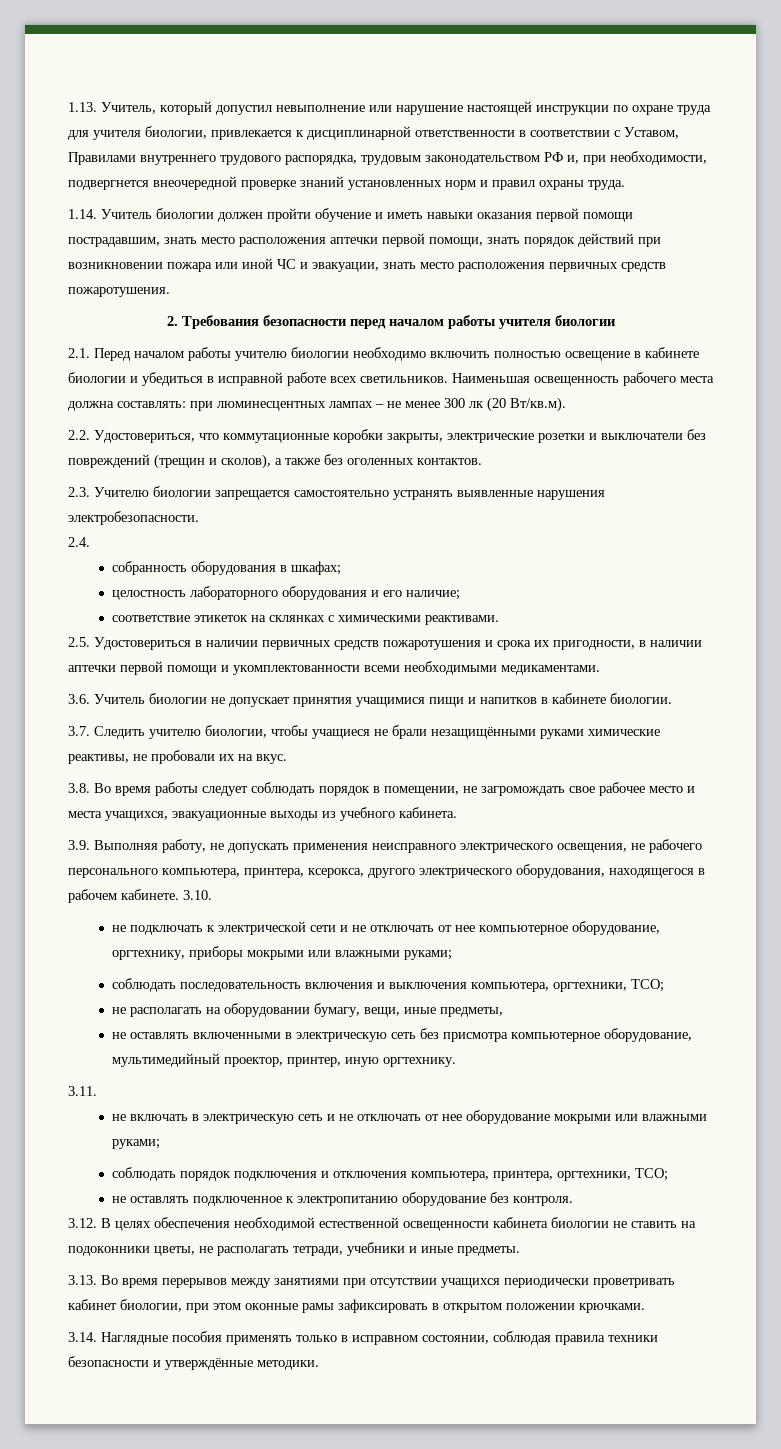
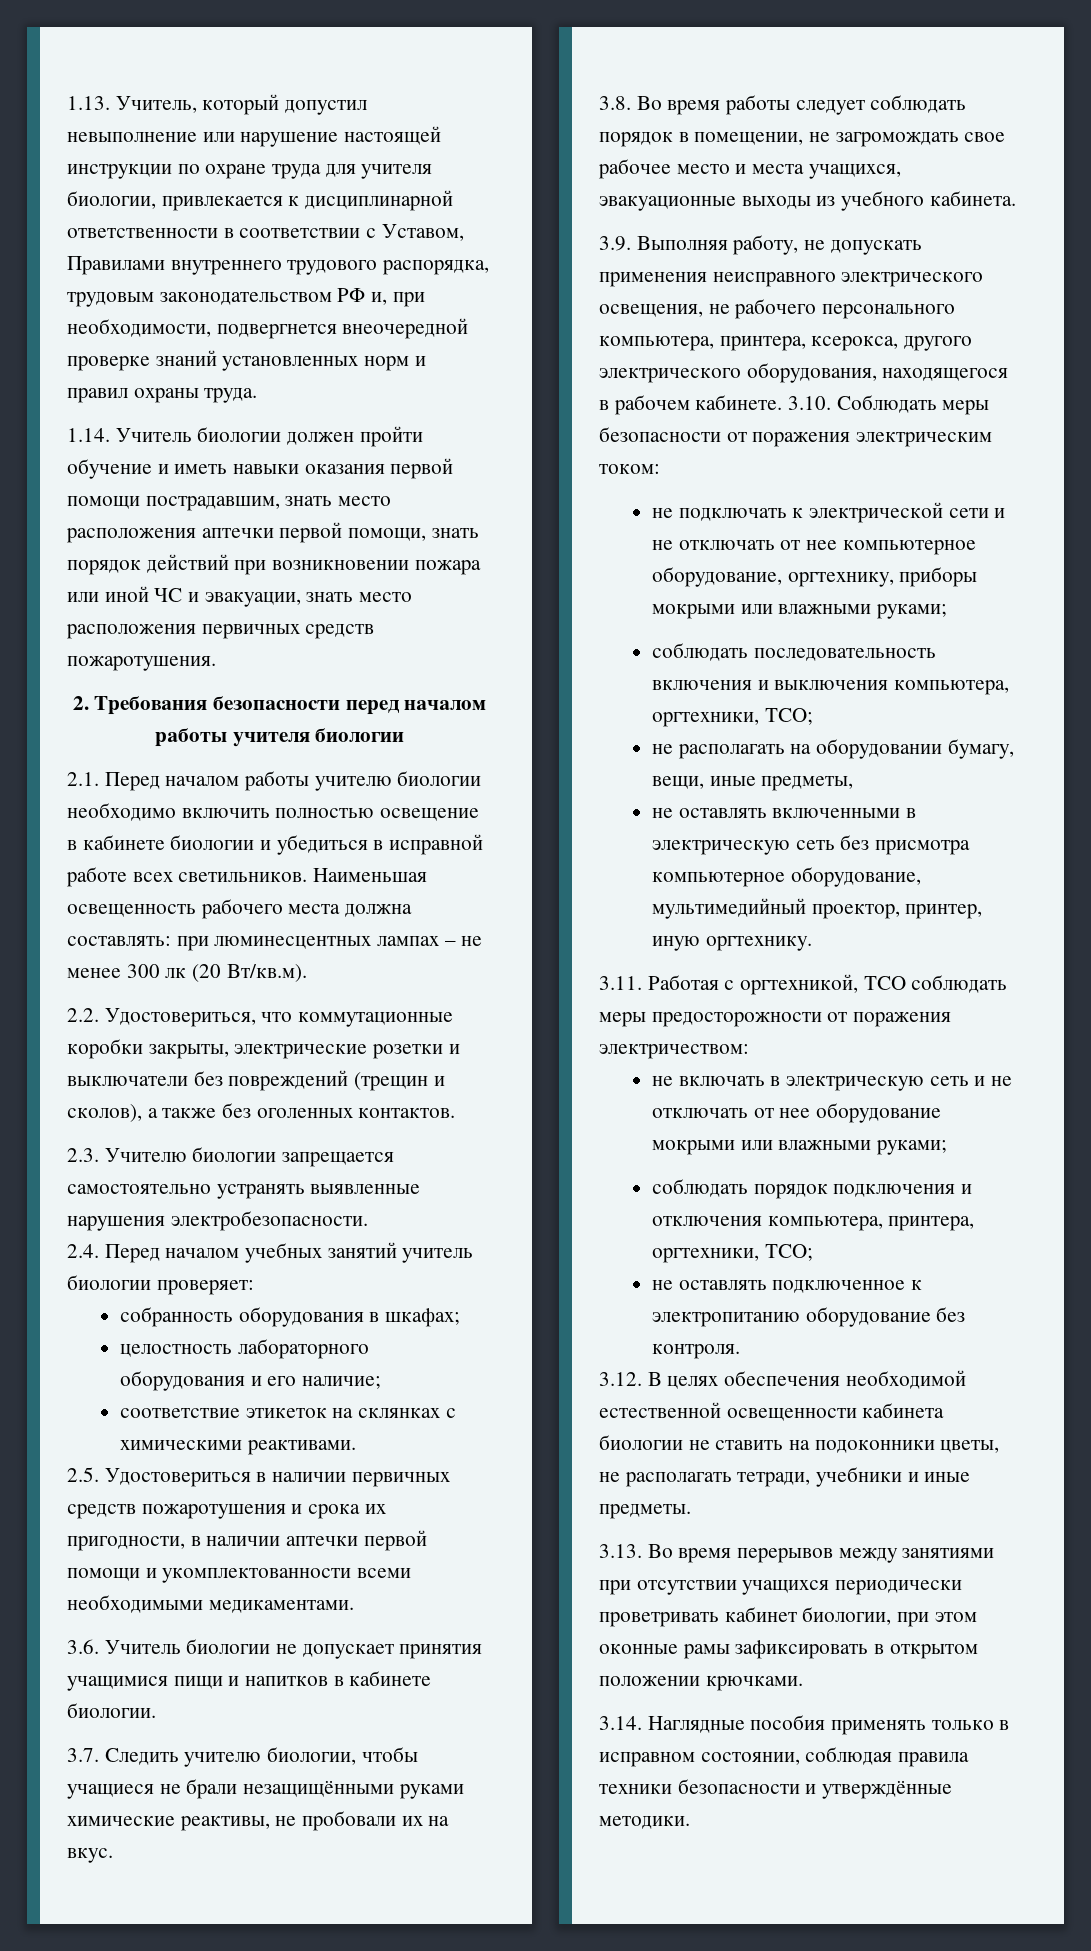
(90, 542) none -> [104,1242,474,1263] [67,1275,254,1295] Перед началом учебных занятий учитель биологии проверяет:
(212, 895) none -> [836,395,990,415] [599,427,993,447] [599,464,660,474] Соблюдать меры безопасности от поражения электрическим током:
(97, 1091) none -> [647,974,1008,995] [599,1012,952,1027] [599,1044,749,1059] Работая с оргтехникой, ТСО соблюдать меры предосторожности от поражения электричеством:

